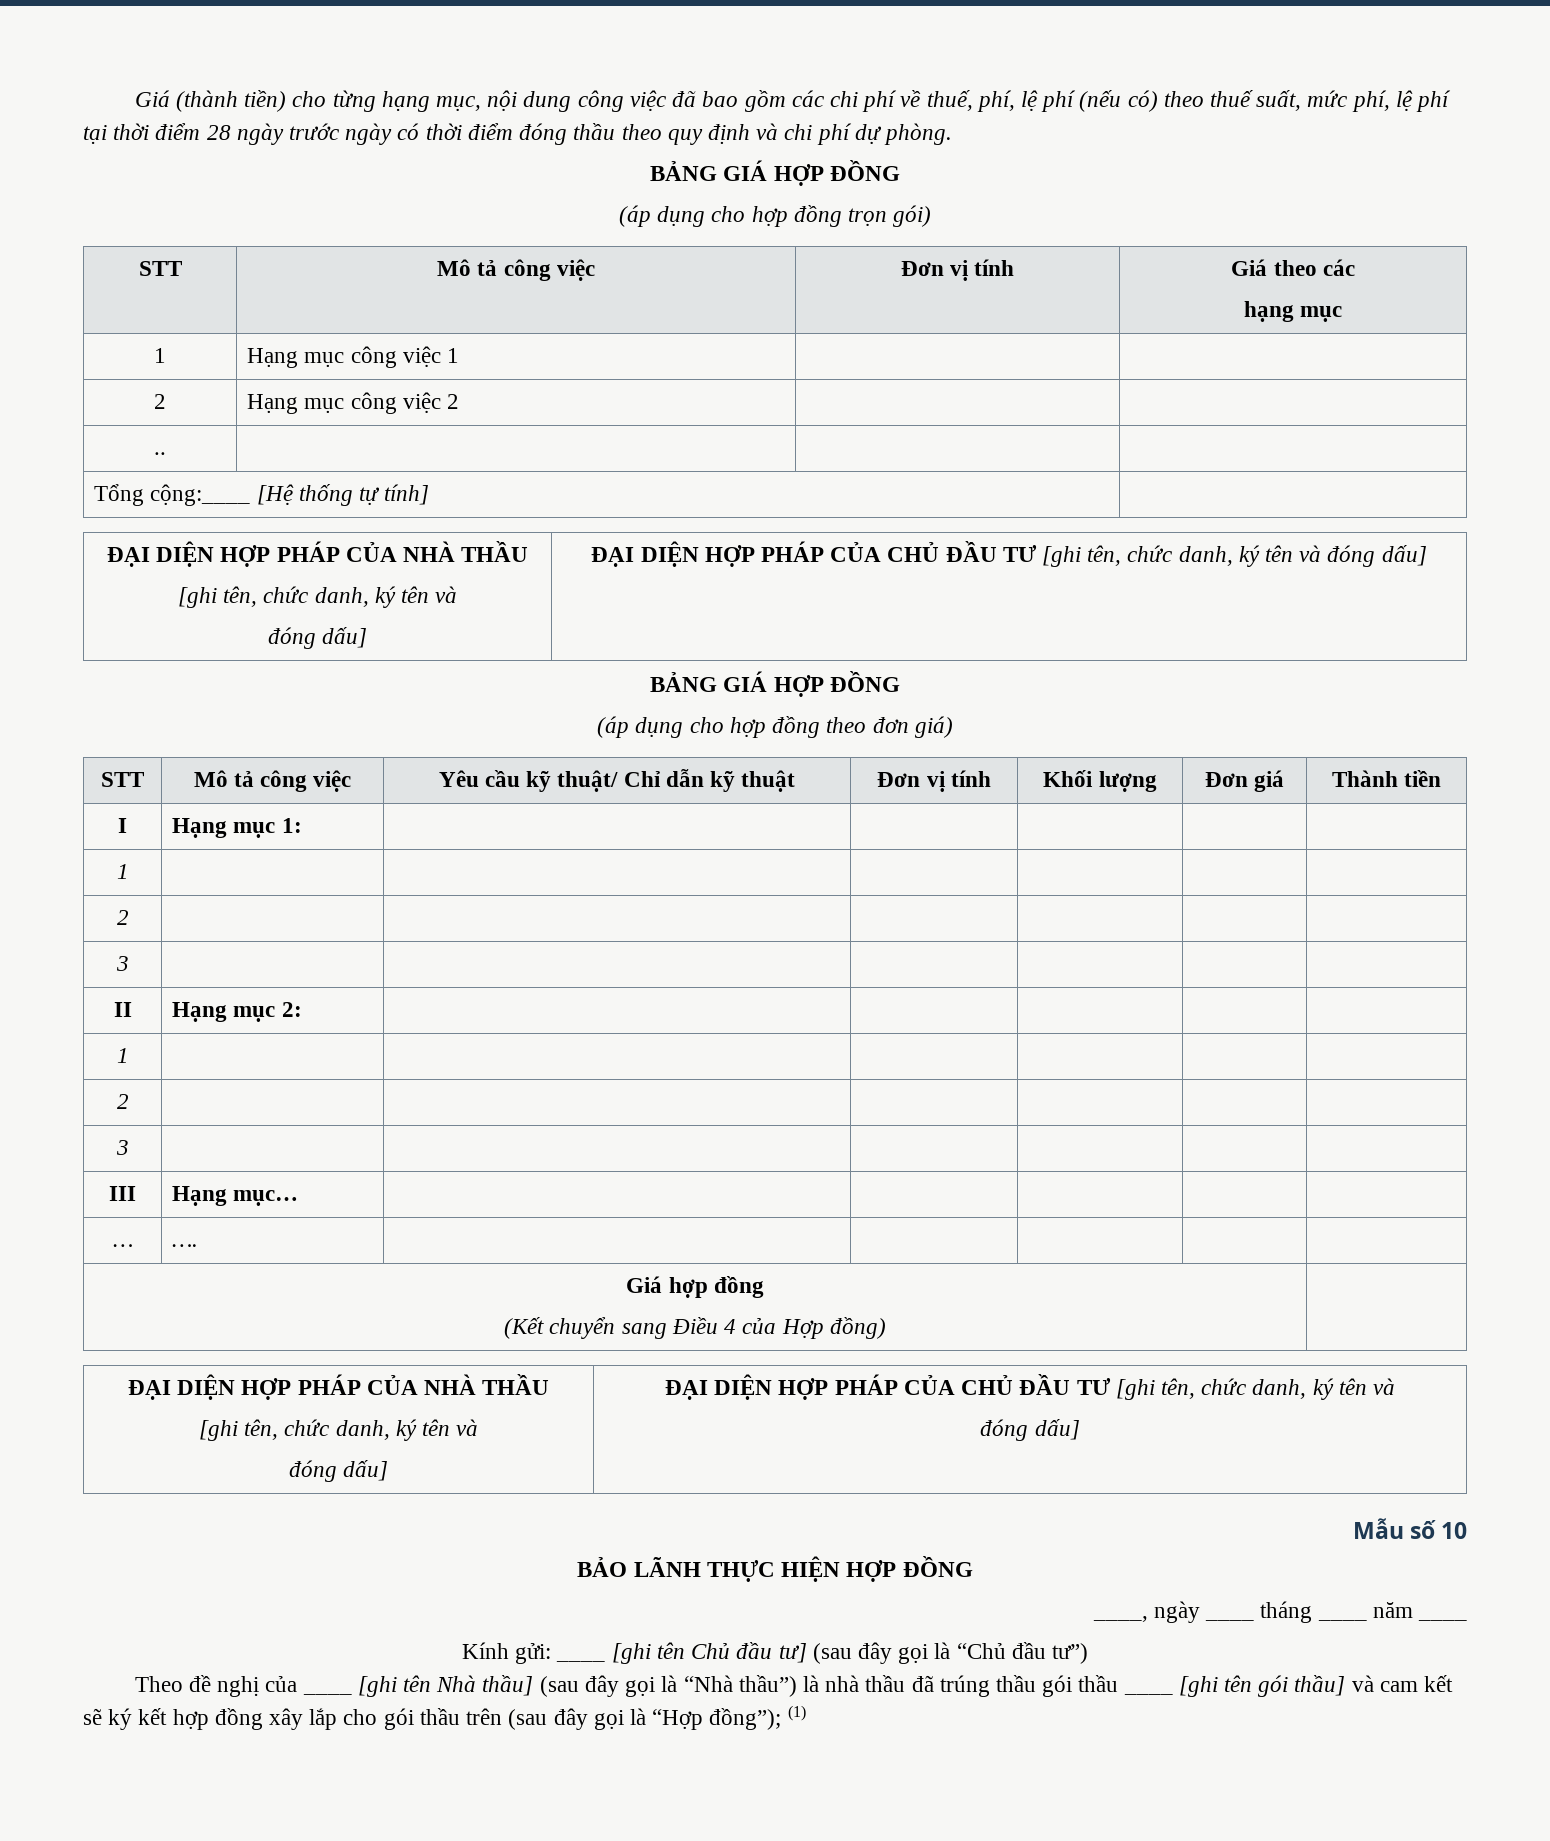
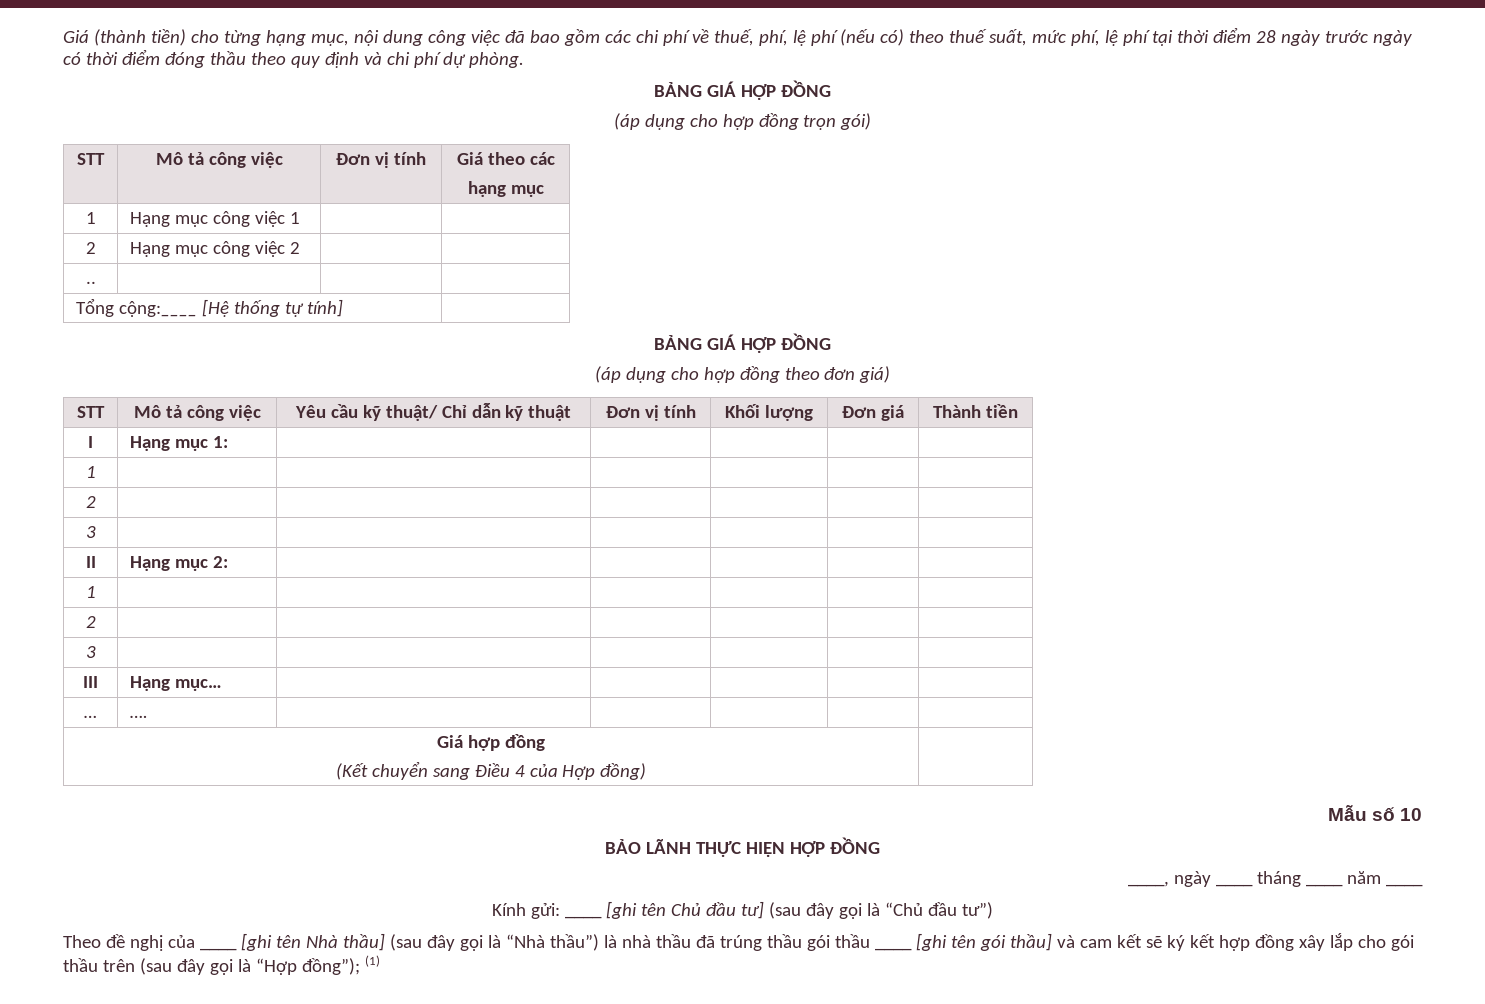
[106,541,529,567] [177,586,458,608] [267,627,368,649] [591,541,1427,567] // ĐẠI DIỆN HỢP PHÁP CỦA NHÀ THẦU // [ghi tên, chức danh, ký tên và // đóng dấu] | ĐẠI DIỆN HỢP PHÁP CỦA CHỦ ĐẦU TƯ [ghi tên, chức danh, ký tên và đóng dấu] -> (344, 308) none
[127,1374,550,1400] [198,1419,479,1441] [288,1460,389,1482] [665,1374,1395,1400] [980,1419,1080,1441] // ĐẠI DIỆN HỢP PHÁP CỦA NHÀ THẦU // [ghi tên, chức danh, ký tên và // đóng dấu] | ĐẠI DIỆN HỢP PHÁP CỦA CHỦ ĐẦU TƯ [ghi tên, chức danh, ký tên và // đóng dấu] -> (647, 771) none

